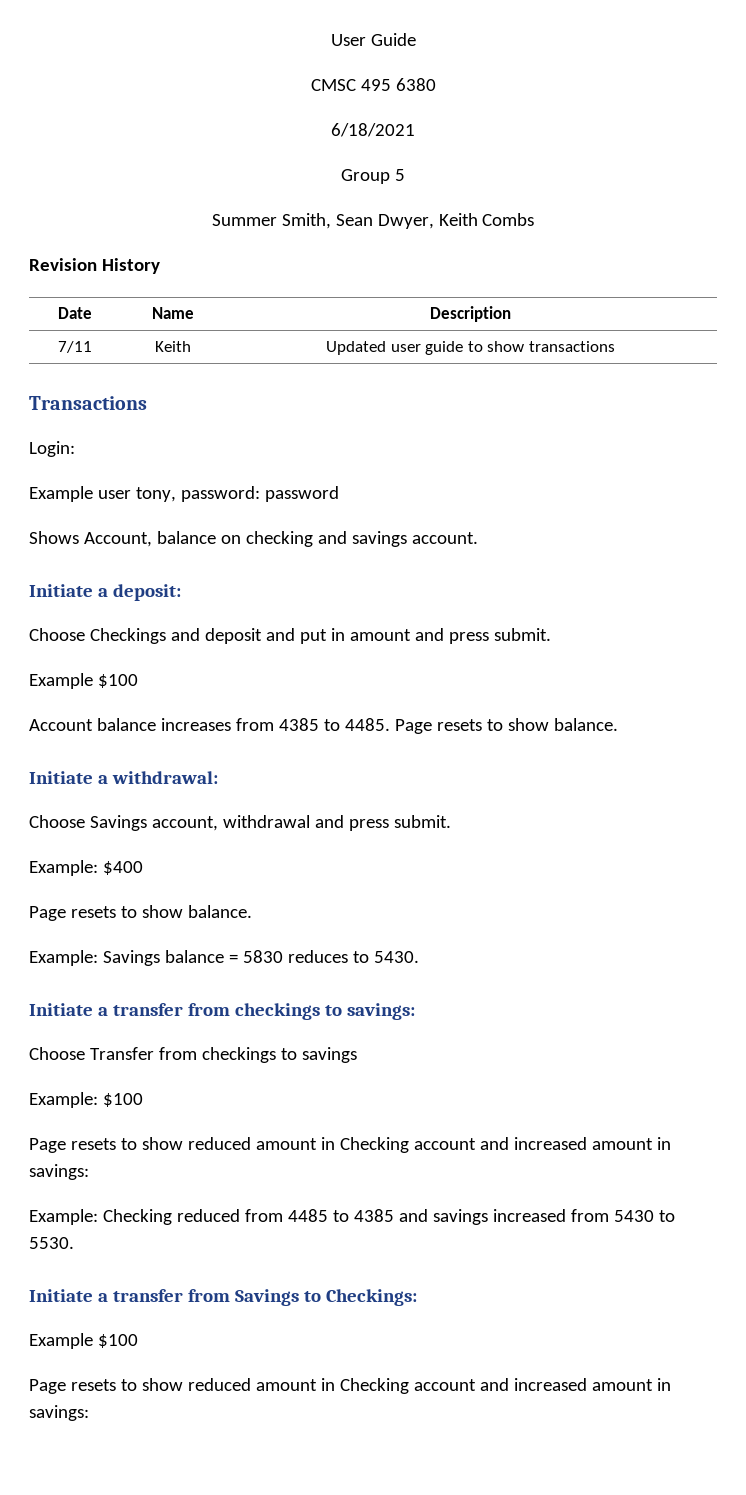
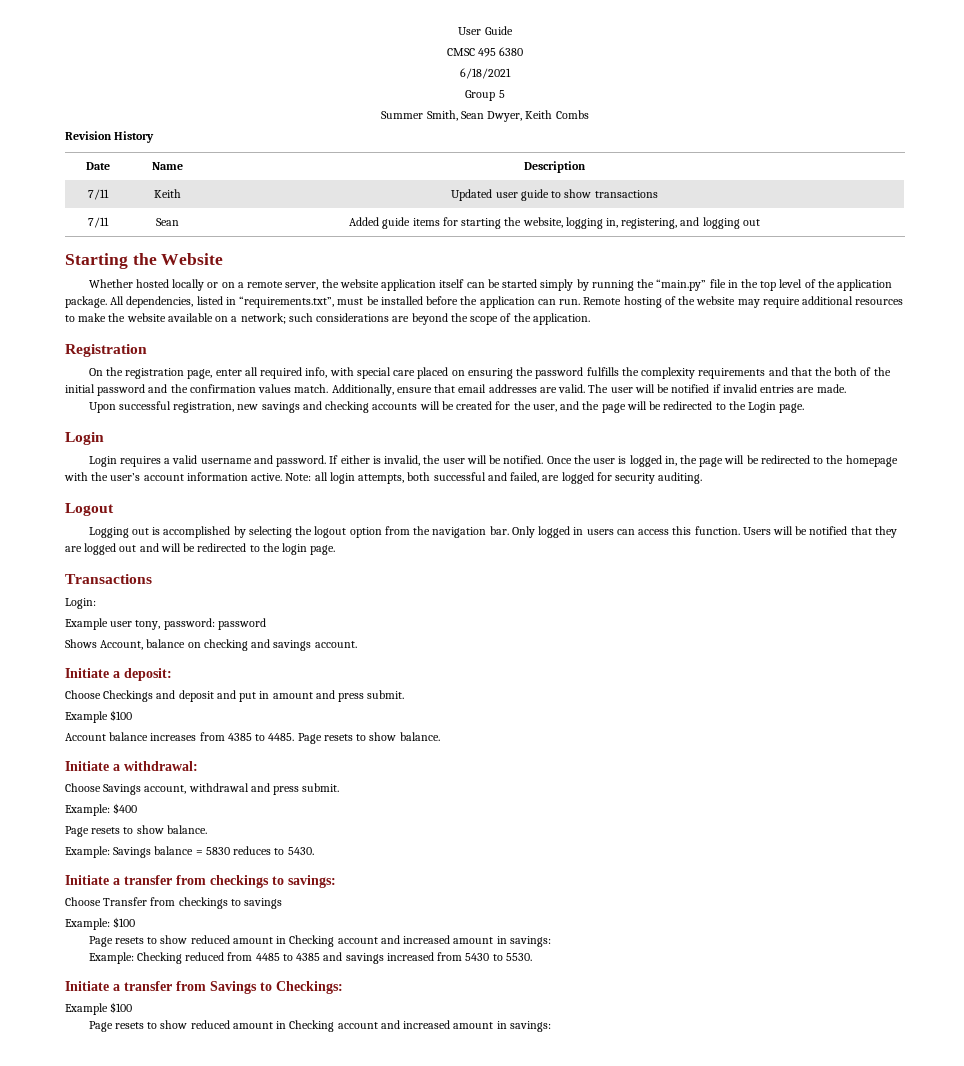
(615, 346) none -> [87,217,109,228] [155,218,179,226] [349,217,760,229] [65,253,224,269] [88,279,893,291] [65,296,904,308] [65,313,590,325] [65,344,147,357] [88,367,891,379] [65,384,846,396] [88,401,805,413] [65,432,104,445] [88,455,898,467] [64,472,703,484] [65,503,114,516] [88,526,897,538] [65,543,336,555] // 7/11 | Sean | Added guide items for starting the website, logging in, registering, and logging out // Starting the Website // Whether hosted locally or on a remote server, the website application itself can be started simply by running the “main.py” file in the top level of the application package. All dependencies, listed in “requirements.txt”, must be installed before the application can run. Remote hosting of the website may require additional resources to make the website available on a network; such considerations are beyond the scope of the application. // Registration // On the registration page, enter all required info, with special care placed on ensuring the password fulfills the complexity requirements and that the both of the initial password and the confirmation values match. Additionally, ensure that email addresses are valid. The user will be notified if invalid entries are made. // Upon successful registration, new savings and checking accounts will be created for the user, and the page will be redirected to the Login page. // Login // Login requires a valid username and password. If either is invalid, the user will be notified. Once the user is logged in, the page will be redirected to the homepage with the user’s account information active. Note: all login attempts, both successful and failed, are logged for security auditing. // Logout // Logging out is accomplished by selecting the logout option from the navigation bar. Only logged in users can access this function. Users will be notified that they are logged out and will be redirected to the login page.

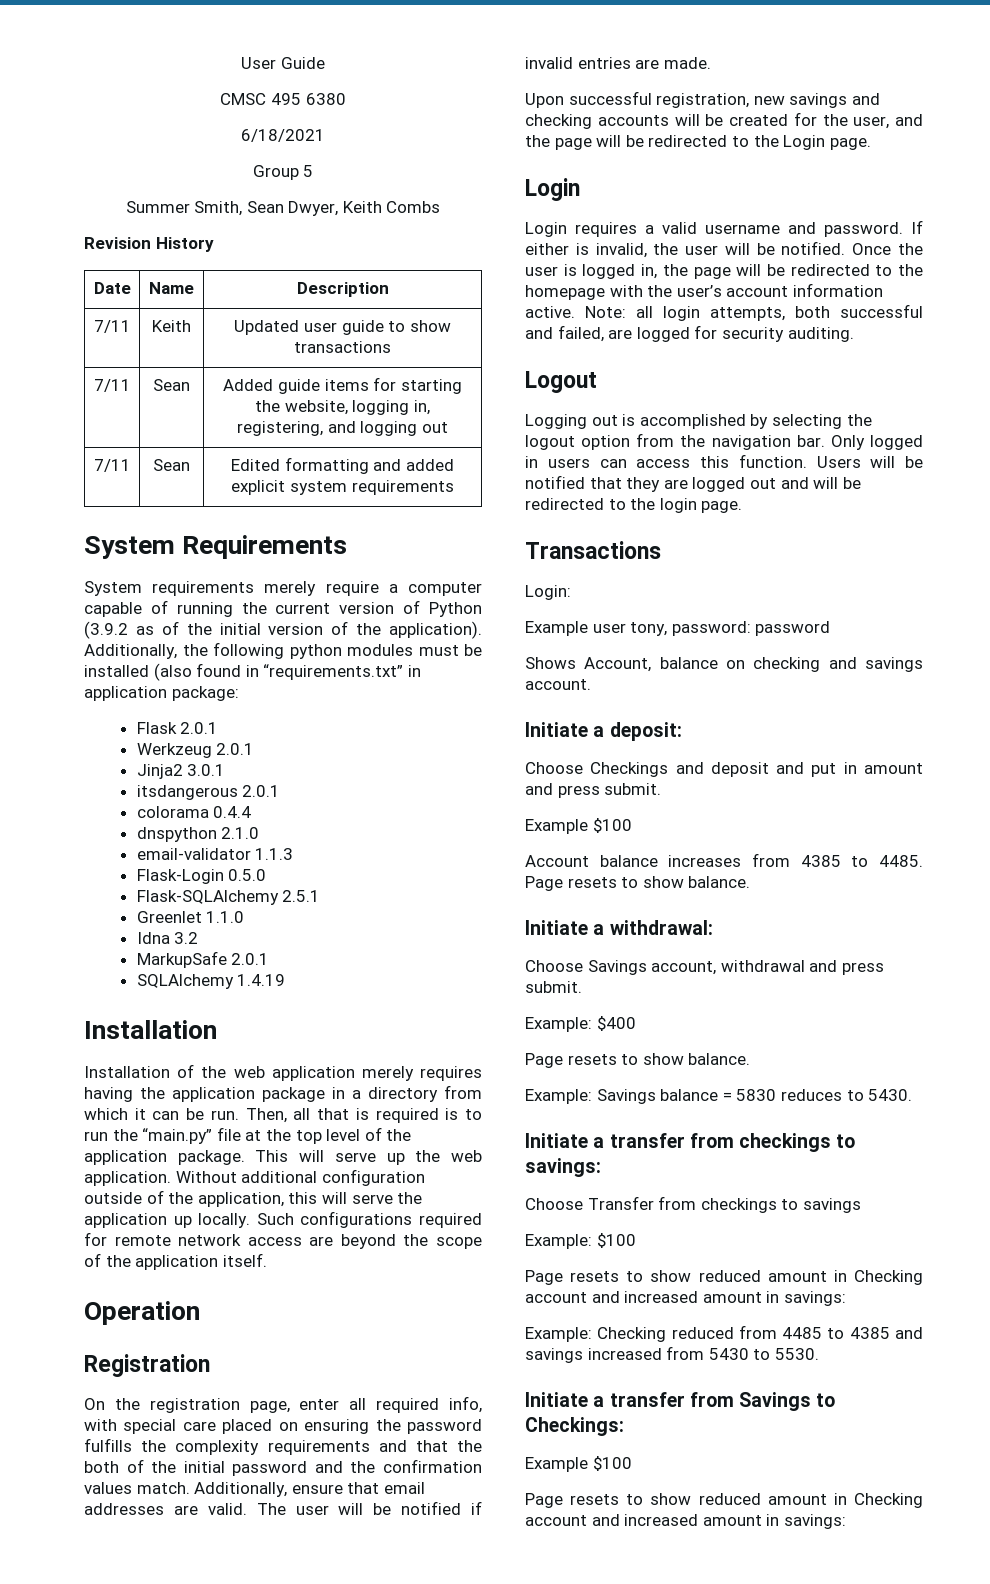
[65,253,224,269] [88,279,634,291] // Starting the Website // Whether hosted locally or on a remote server, the website application itself can be started simply by running -> [93,459,131,472] [153,459,190,471] [231,457,454,474] [231,480,454,495] [84,535,348,559] [84,581,482,596] [84,600,482,617] [84,621,482,639] [84,642,482,659] [84,663,421,681] [84,686,239,701] [136,722,219,734] [136,743,255,758] [136,764,226,779] [136,785,281,800] [136,806,252,818] [136,827,260,842] [136,848,294,860] [136,869,267,884] [136,890,321,905] [136,911,245,923] [136,932,199,944] [136,951,270,968] [136,974,286,989] [84,1020,217,1039] [84,1064,482,1081] [84,1085,482,1102] [84,1108,483,1123] [84,1131,108,1141] // 7/11 | Sean | Edited formatting and added explicit system requirements // System Requirements // System requirements merely require a computer capable of running the current version of Python (3.9.2 as of the initial version of the application). Additionally, the following python modules must be installed (also found in “requirements.txt” in application package: // Flask 2.0.1 // Werkzeug 2.0.1 // Jinja2 3.0.1 // itsdangerous 2.0.1 // colorama 0.4.4 // dnspython 2.1.0 // email-validator 1.1.3 // Flask-Login 0.5.0 // Flask-SQLAlchemy 2.5.1 // Greenlet 1.1.0 // Idna 3.2 // MarkupSafe 2.0.1 // SQLAlchemy 1.4.19 // Installation // Installation of the web application merely requires having the application package in a directory from which it can be run. Then, all that is required is to run
[727,280,738,288] in -> [245,1130,262,1141] at
[110,296,904,308] [65,313,390,324] All dependencies, listed in “requirements.txt”, must be installed before the application can run. Remote hosting of the website may require additional resources to make the website available on a network; such considerations -> [255,1150,483,1165] [84,1169,425,1186] [84,1190,423,1207] [84,1211,482,1228] [84,1232,302,1246] This will serve up the web application. Without additional configuration outside of the application, this will serve the application up locally. Such configurations required for remote network access
[532,313,590,325] application. -> [135,1253,267,1270] [84,1301,200,1325] application itself. // Operation

